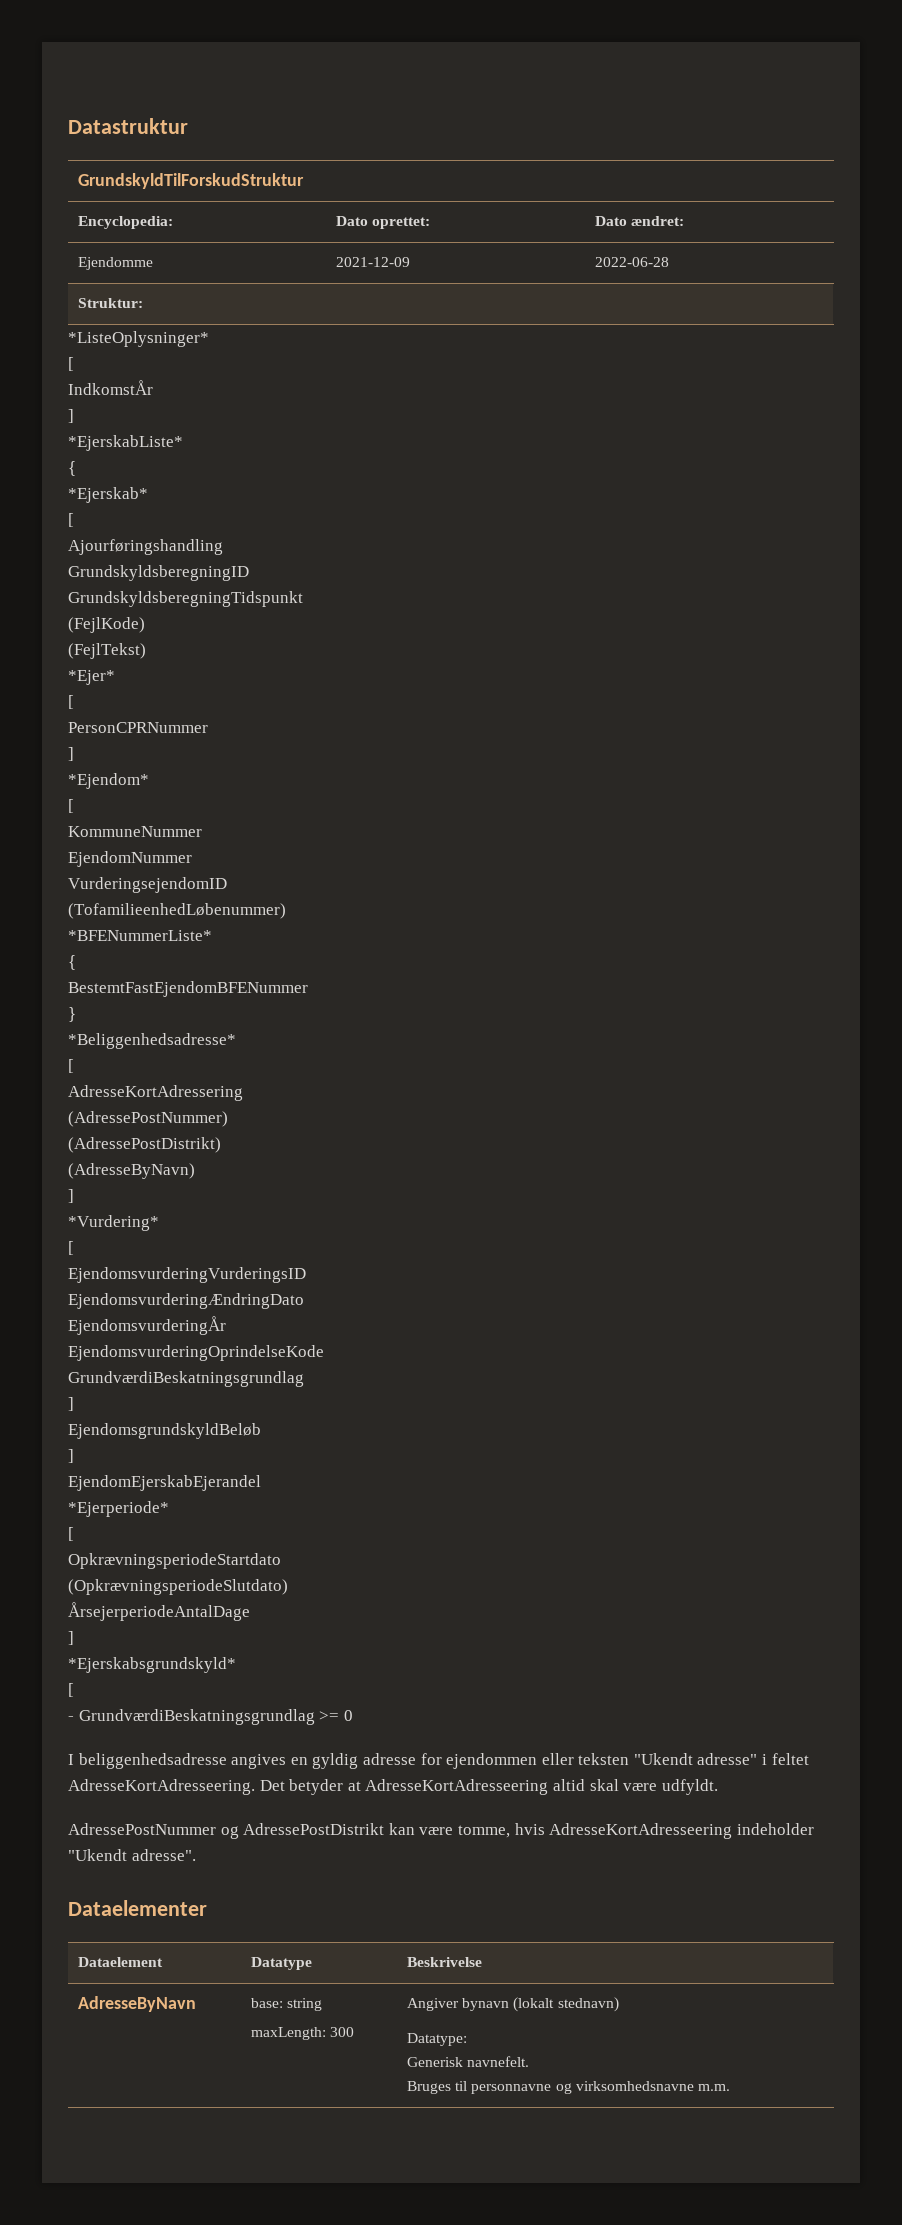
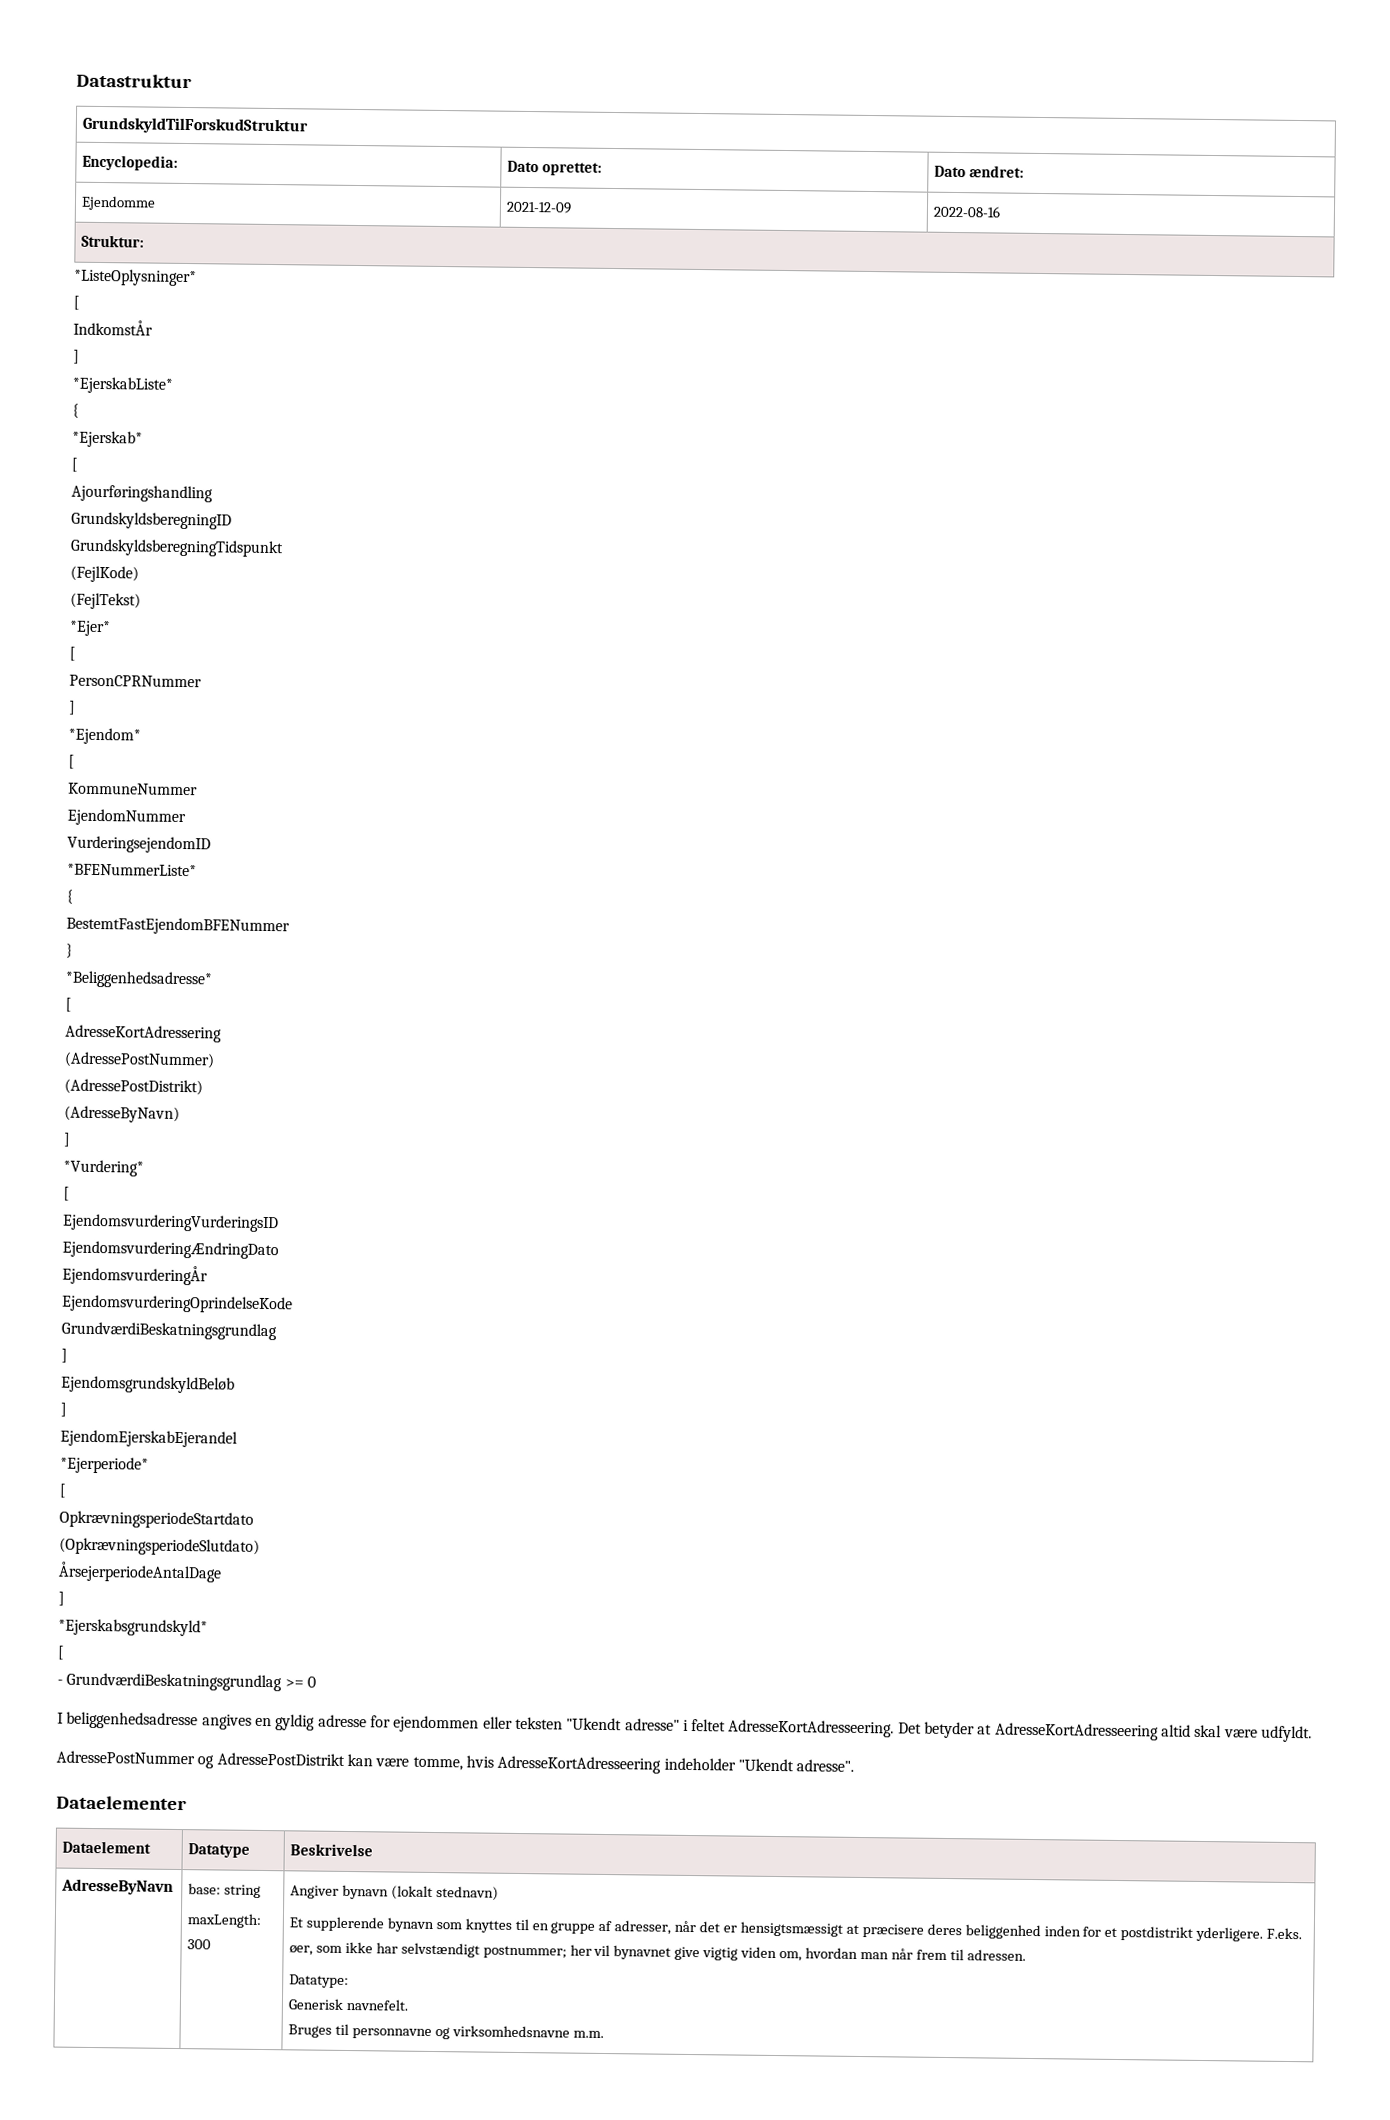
[595,257,670,267] 2022-06-28 -> [933,205,1002,218] 2022-08-16
[68,903,286,919] // (TofamilieenhedLøbenummer) -> (211, 844) none
(619, 2004) none -> [289,1916,1303,1942] [289,1941,1026,1962] // Et supplerende bynavn som knyttes til en gruppe af adresser, når det er hensigtsmæssigt at præcisere deres beliggenhed inden for et postdistrikt yderligere. F.eks. øer, som ikke har selvstændigt postnummer; her vil bynavnet give vigtig viden om, hvordan man når frem til adressen.

